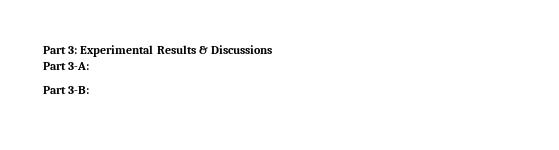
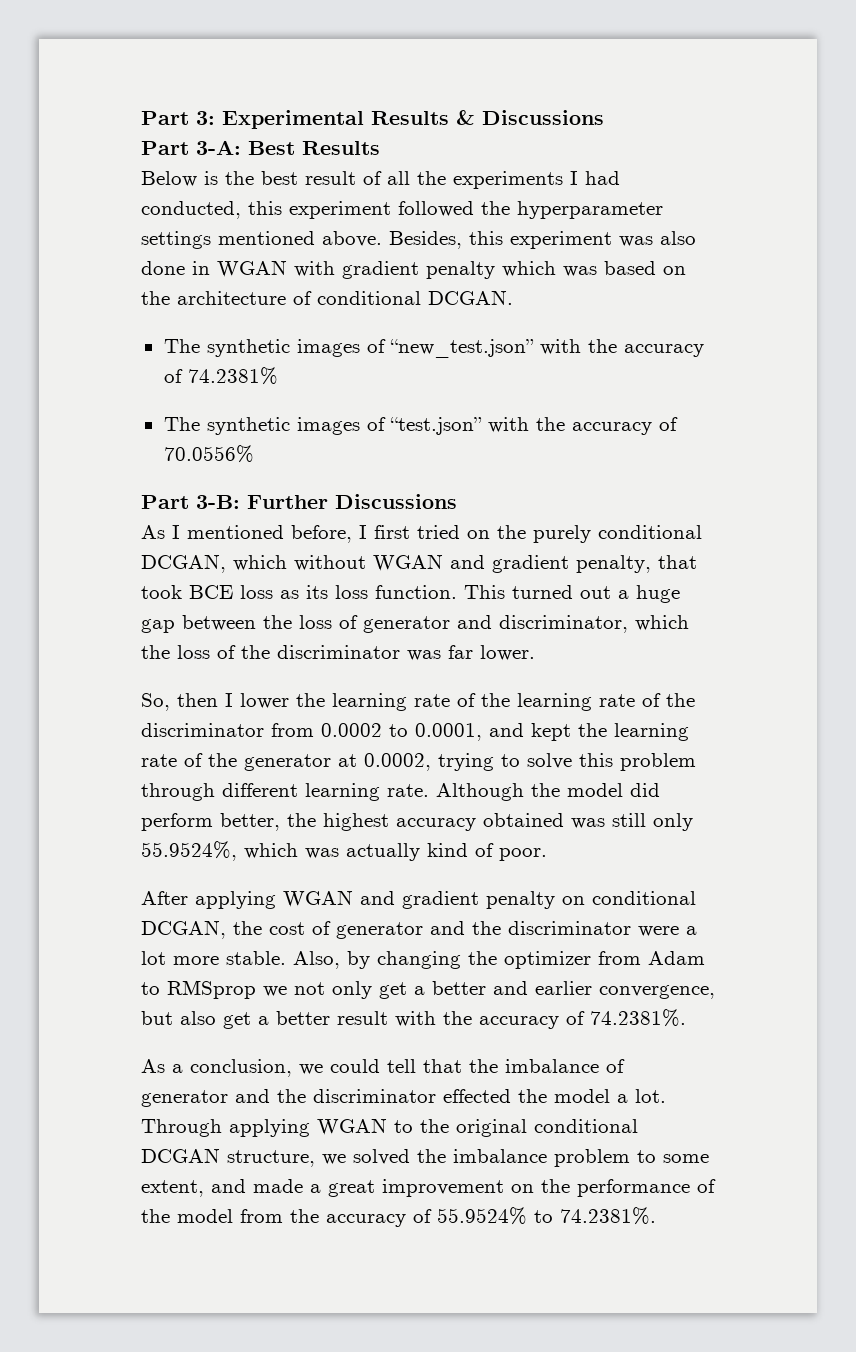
[43,86,90,94] // Part 3-B: -> [248,141,380,155] [141,171,620,189] [141,201,663,219] [141,231,696,249] [141,260,686,279] [141,290,513,305] [163,339,704,358] [163,367,278,385] [163,417,678,435] [163,445,254,463] [141,494,457,509] [141,525,702,543] [141,554,697,573] [141,585,680,603] [141,615,689,633] [141,645,535,661] [141,693,695,711] [141,723,689,741] [141,753,696,771] [141,783,660,801] [141,813,693,831] [141,841,547,861] [141,890,696,909] [141,920,697,939] [141,951,705,969] [141,980,715,999] [141,1009,686,1029] [141,1059,625,1077] [141,1089,666,1107] [141,1118,638,1137] [141,1148,709,1167] [141,1179,716,1197] [141,1207,656,1227] Best Results // Below is the best result of all the experiments I had conducted, this experiment followed the hyperparameter settings mentioned above. Besides, this experiment was also done in WGAN with gradient penalty which was based on the architecture of conditional DCGAN. // The synthetic images of “new_test.json” with the accuracy of 74.2381% // The synthetic images of “test.json” with the accuracy of 70.0556% // Part 3-B: Further Discussions // As I mentioned before, I first tried on the purely conditional DCGAN, which without WGAN and gradient penalty, that took BCE loss as its loss function. This turned out a huge gap between the loss of generator and discriminator, which the loss of the discriminator was far lower. // So, then I lower the learning rate of the learning rate of the discriminator from 0.0002 to 0.0001, and kept the learning rate of the generator at 0.0002, trying to solve this problem through different learning rate. Although the model did perform better, the highest accuracy obtained was still only 55.9524%, which was actually kind of poor. // After applying WGAN and gradient penalty on conditional DCGAN, the cost of generator and the discriminator were a lot more stable. Also, by changing the optimizer from Adam to RMSprop we not only get a better and earlier convergence, but also get a better result with the accuracy of 74.2381%. // As a conclusion, we could tell that the imbalance of generator and the discriminator effected the model a lot. Through applying WGAN to the original conditional DCGAN structure, we solved the imbalance problem to some extent, and made a great improvement on the performance of the model from the accuracy of 55.9524% to 74.2381%.

